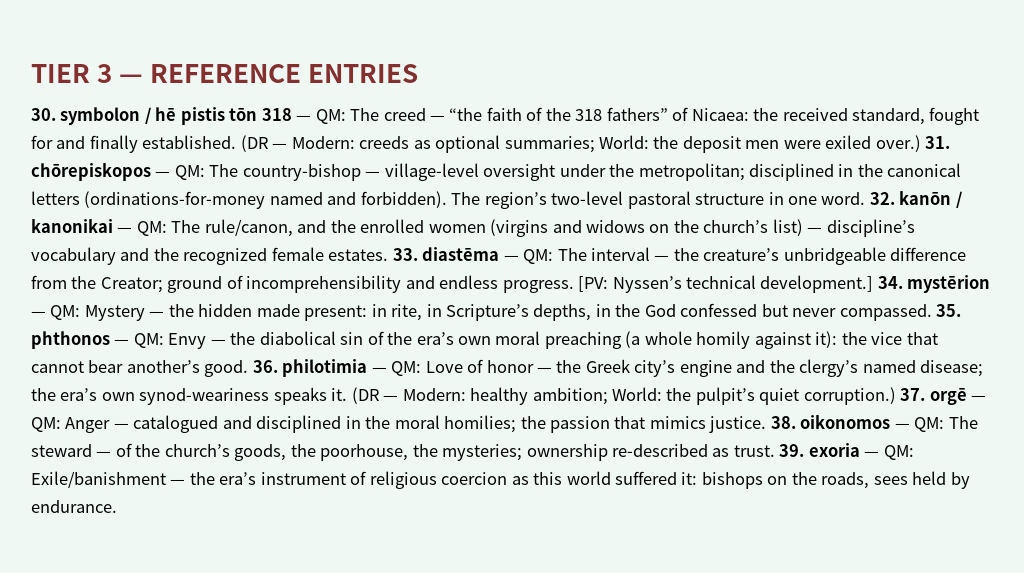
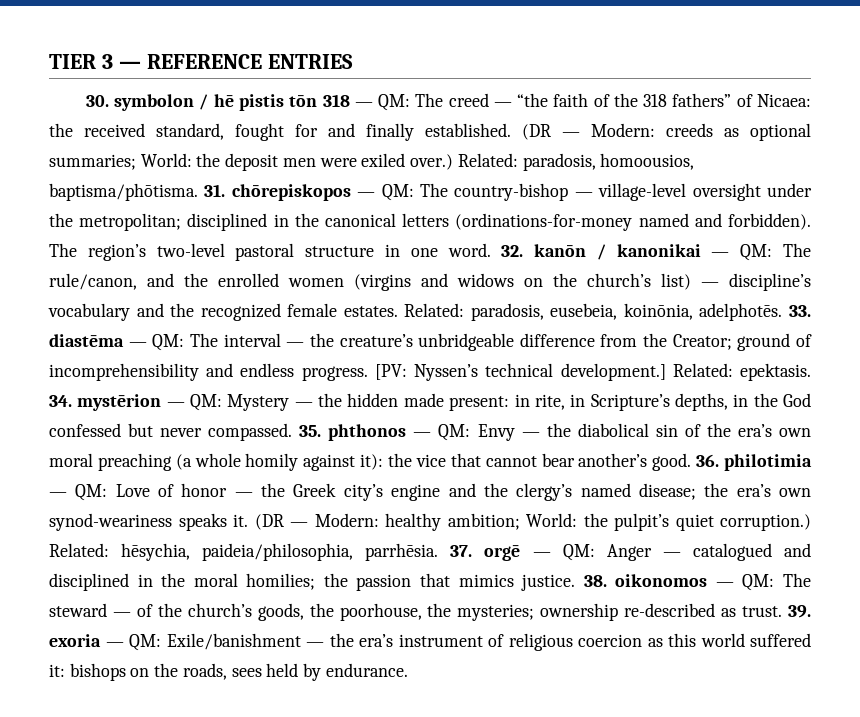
(921, 143) none -> [457,153,695,171] [49,183,198,201] Related: paradosis, homoousios, baptisma/phōtisma.
(389, 255) none -> [404,303,783,321] Related: paradosis, eusebeia, koinōnia, adelphotēs.
(874, 284) none -> [672,363,811,381] Related: epektasis.
(896, 396) none -> [49,543,439,561] Related: hēsychia, paideia/philosophia, parrhēsia.

